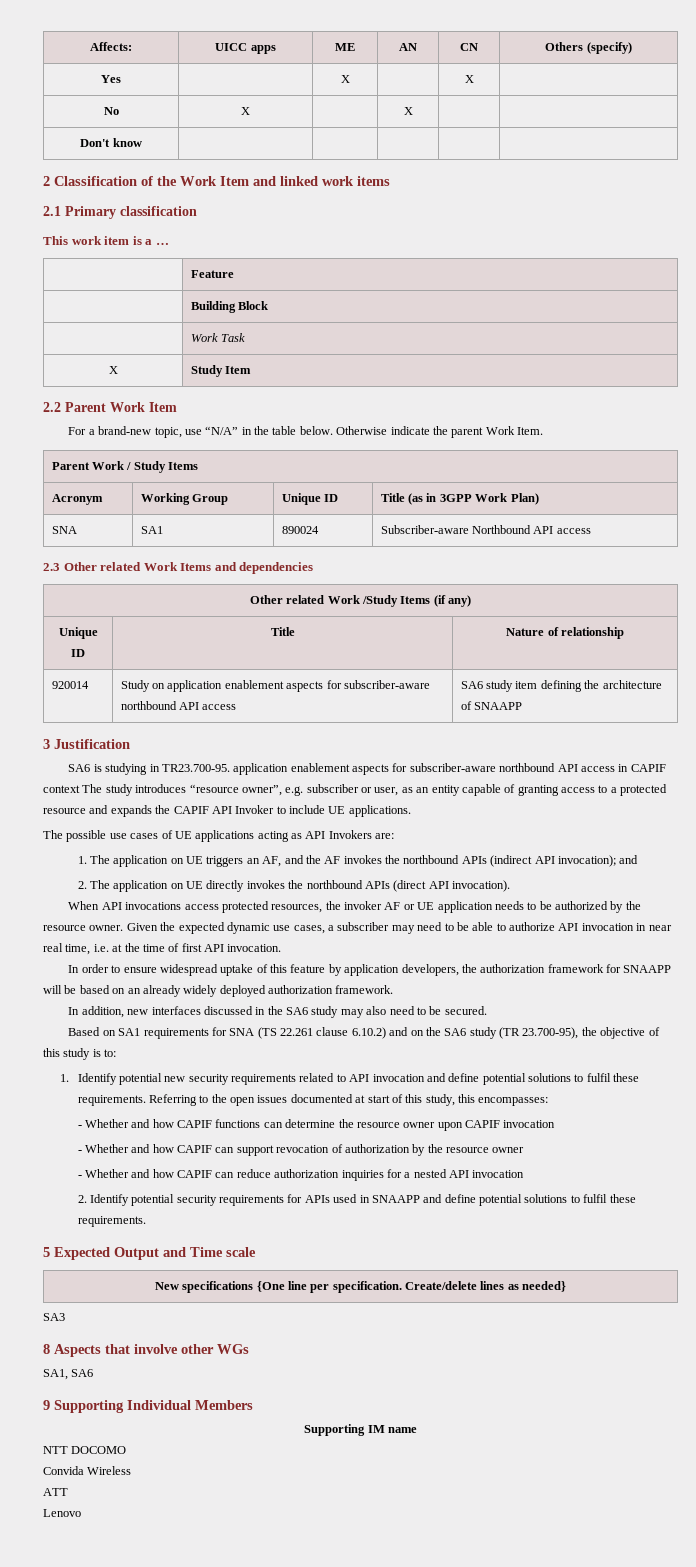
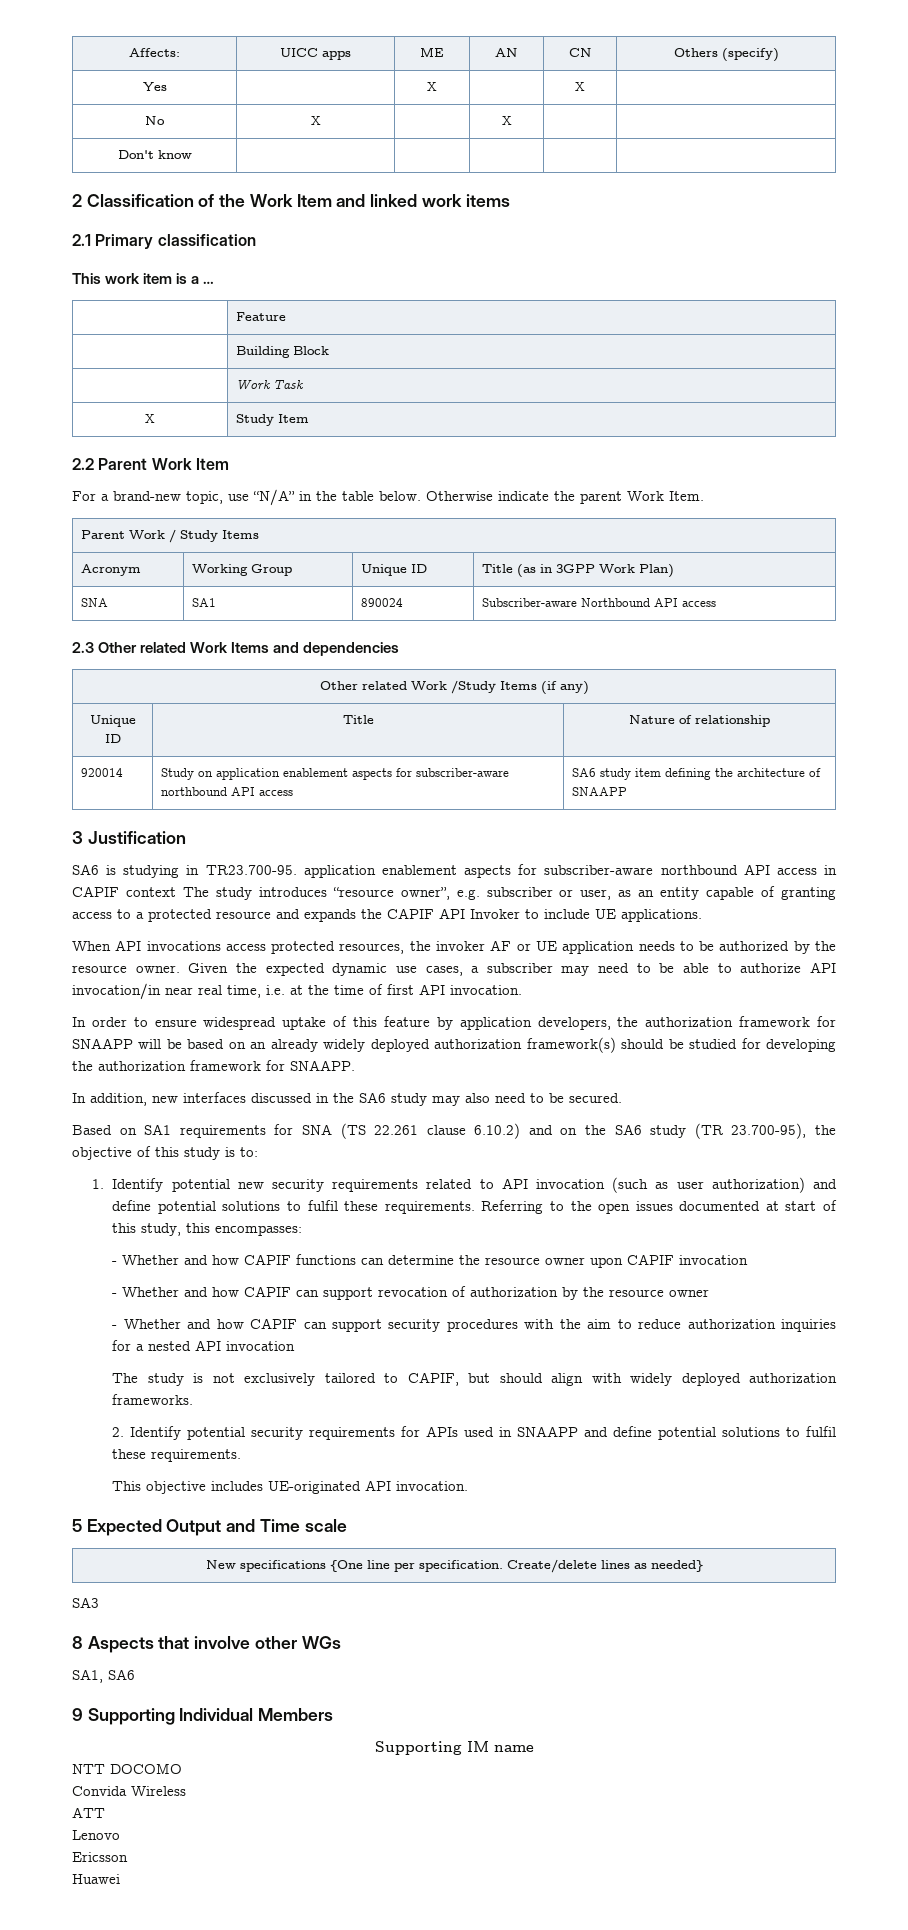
[43,830,395,842] [77,855,639,867] [77,880,511,892] // The possible use cases of UE applications acting as API Invokers are: // 1. The application on UE triggers an AF, and the AF invokes the northbound APIs (indirect API invocation); and // 2. The application on UE directly invokes the northbound APIs (direct API invocation). -> (702, 915) none
[581,923,647,931] invocation in -> [72,983,161,1000] invocation/in
[335,985,394,994] framework. -> [526,1037,836,1053] [72,1060,355,1071] framework(s) should be studied for developing the authorization framework for SNAAPP.
(425, 1078) none -> [612,1177,805,1193] (such as user authorization)
(235, 1175) none -> [331,1319,632,1332] support security procedures with the aim to
(525, 1174) none -> [112,1372,837,1386] [112,1394,194,1405] // The study is not exclusively tailored to CAPIF, but should align with widely deployed authorization frameworks.
(146, 1221) none -> [112,1480,469,1494] // This objective includes UE-originated API invocation.
(81, 1513) none -> [72,1852,128,1862] [72,1874,120,1884] // Ericsson // Huawei

